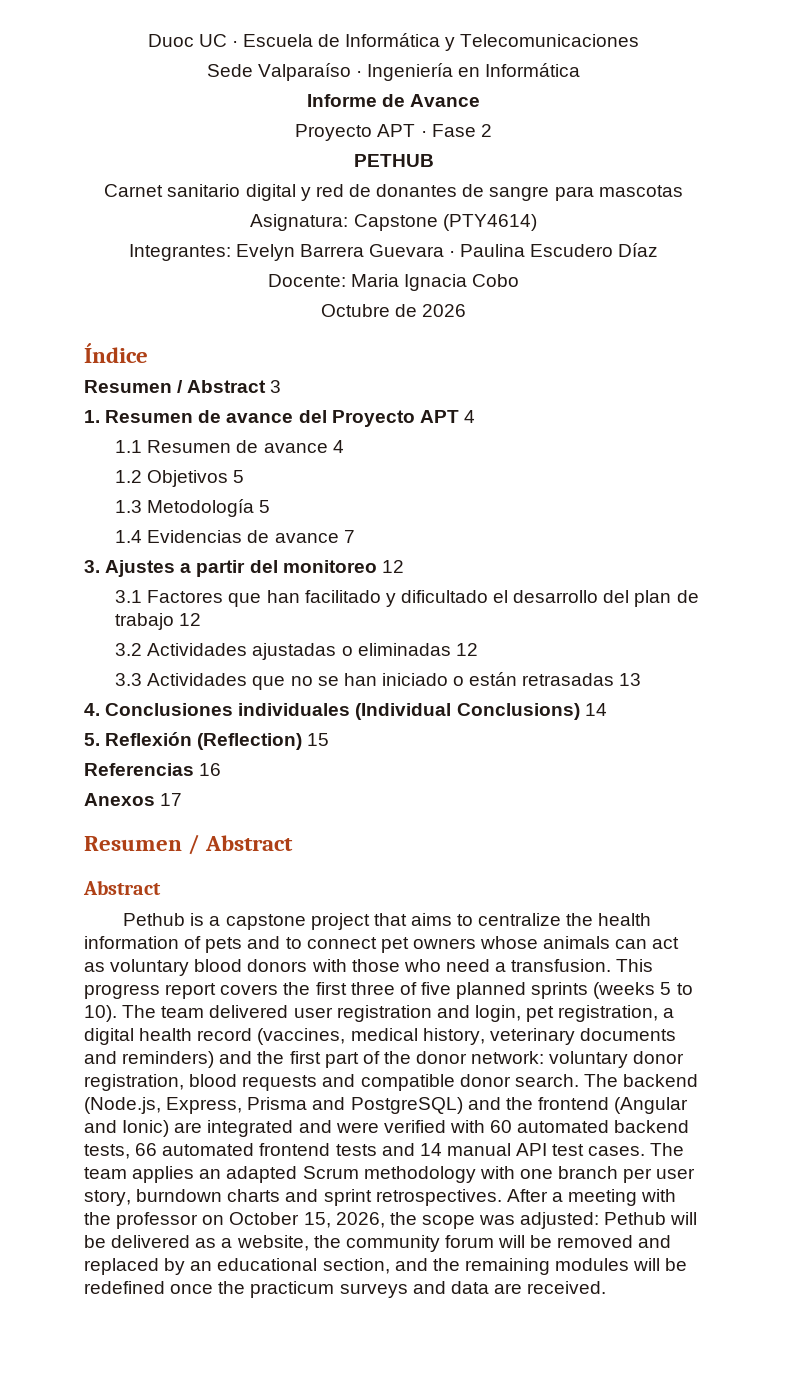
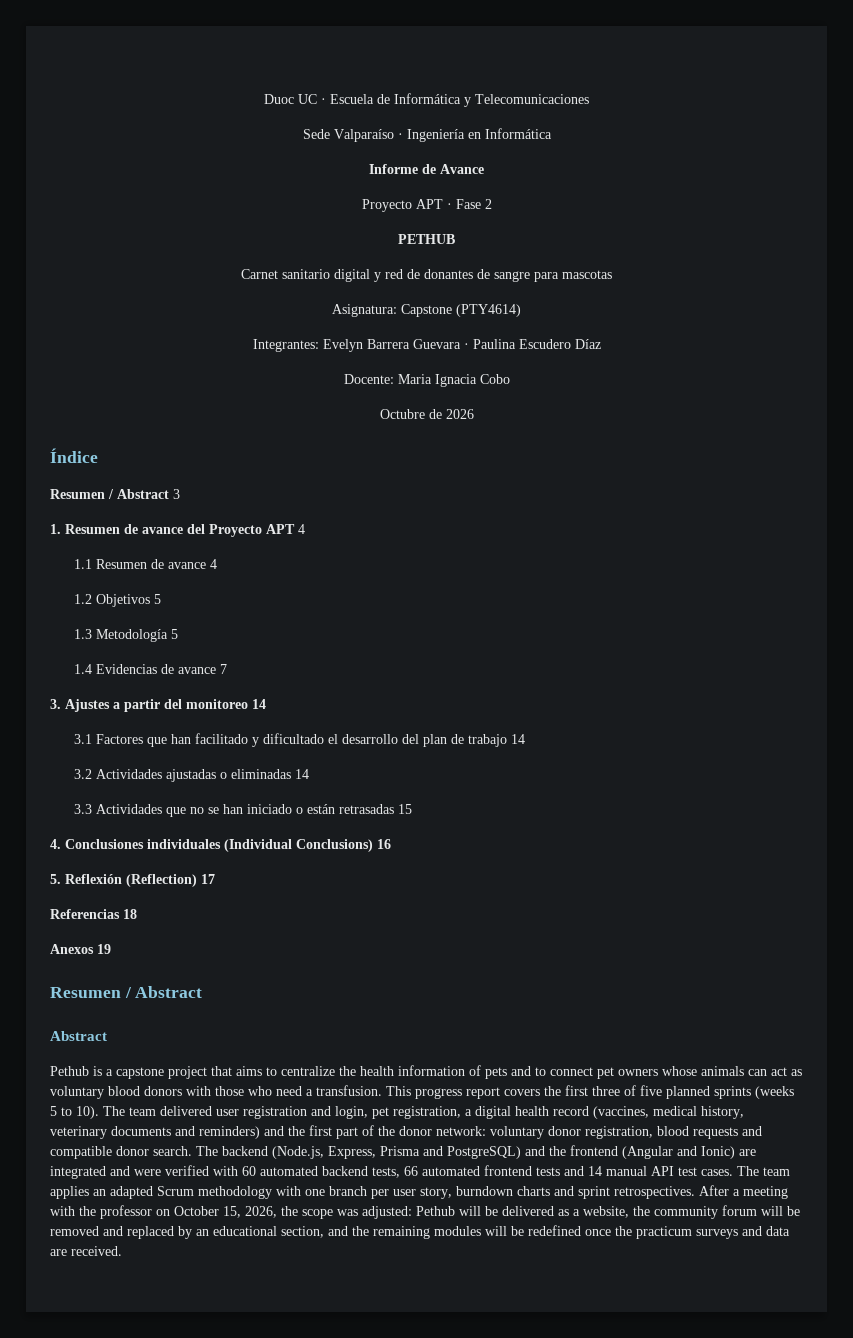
[381,560,404,573] 12 -> [252,699,266,709] 14
[179,613,202,626] 12 -> [510,734,525,744] 14
[455,643,478,656] 12 -> [294,769,309,779] 14
[619,673,642,686] 13 -> [397,804,412,814] 15
[584,703,607,716] 14 -> [377,839,391,849] 16
[307,733,330,746] 15 -> [201,874,215,884] 17
[199,763,222,776] 16 -> [123,909,137,919] 18
[160,793,183,806] 17 -> [97,944,111,954] 19

